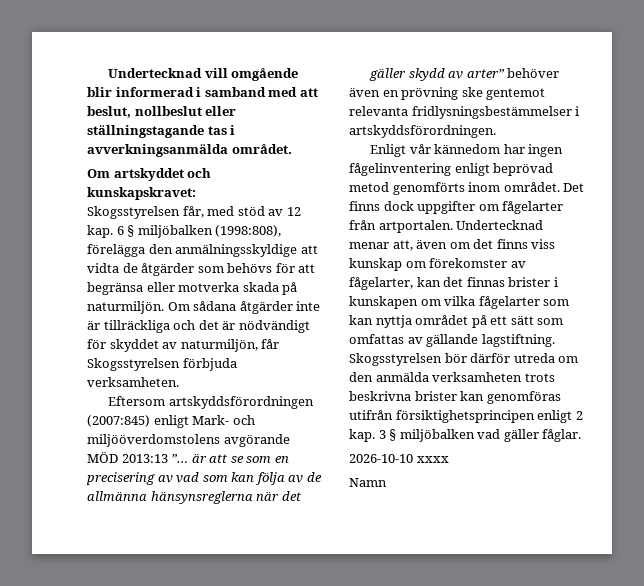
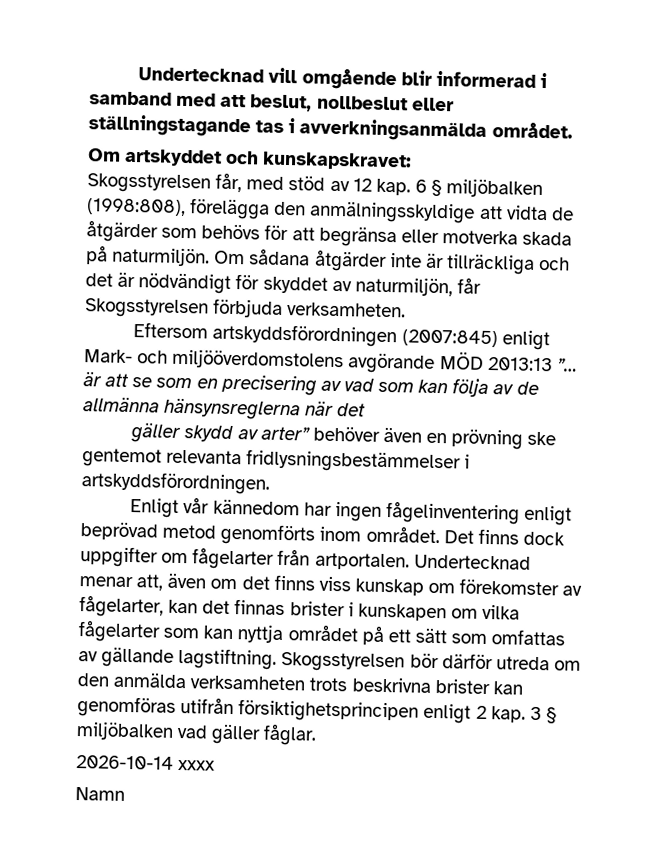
[349,454,413,463] 2026-10-10 -> [76,754,174,770] 2026-10-14

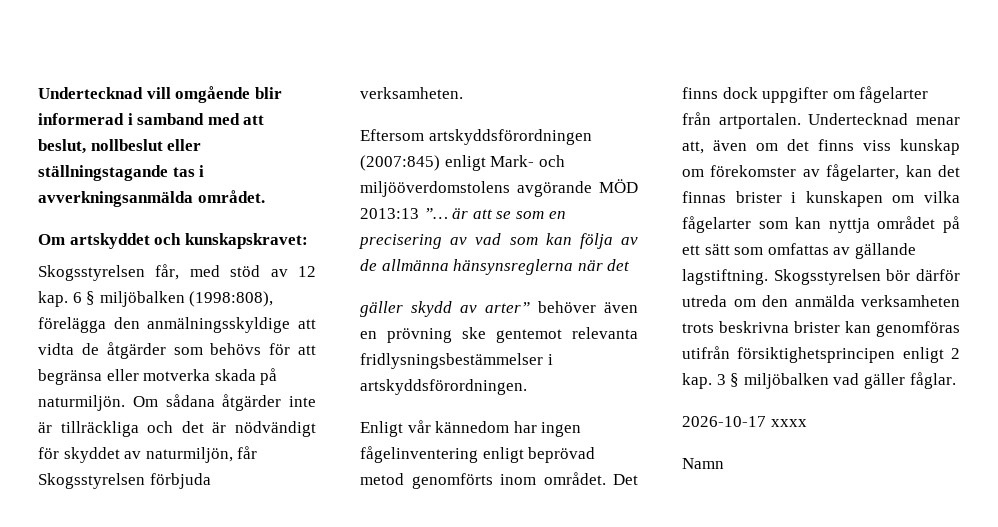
[76,754,174,770] 2026-10-14 -> [682,416,766,427] 2026-10-17

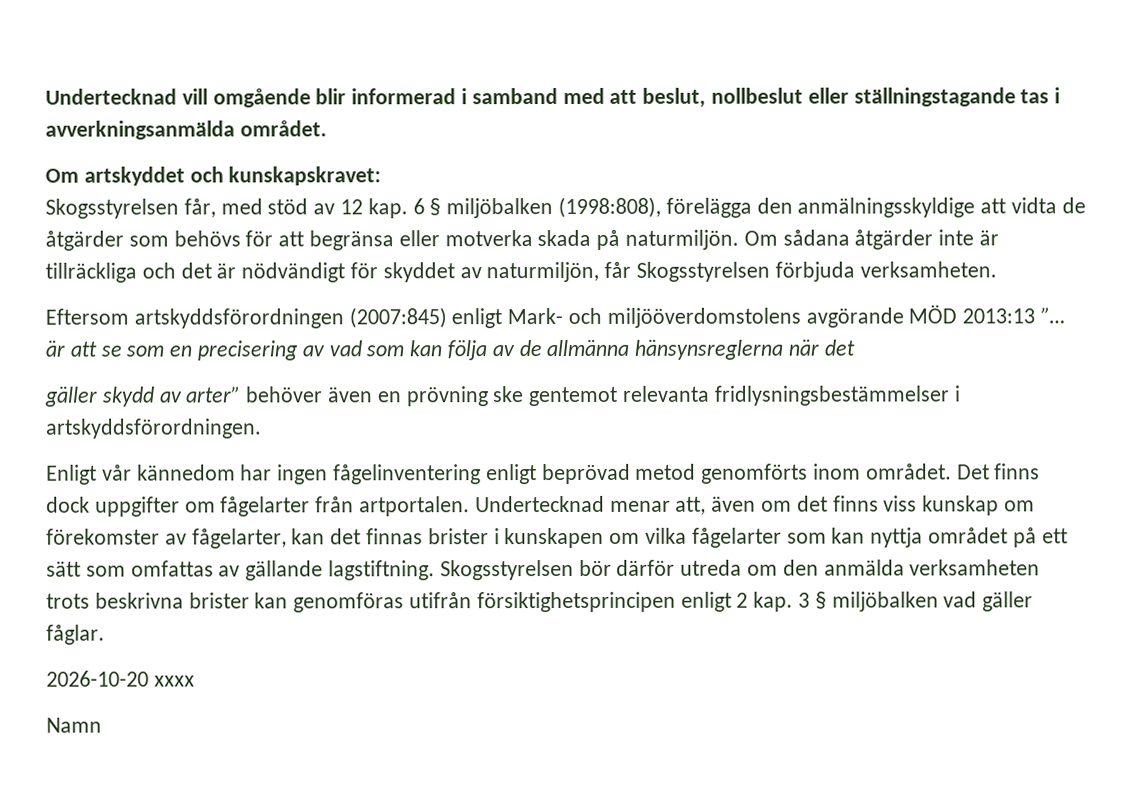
[682,416,766,427] 2026-10-17 -> [46,670,149,687] 2026-10-20

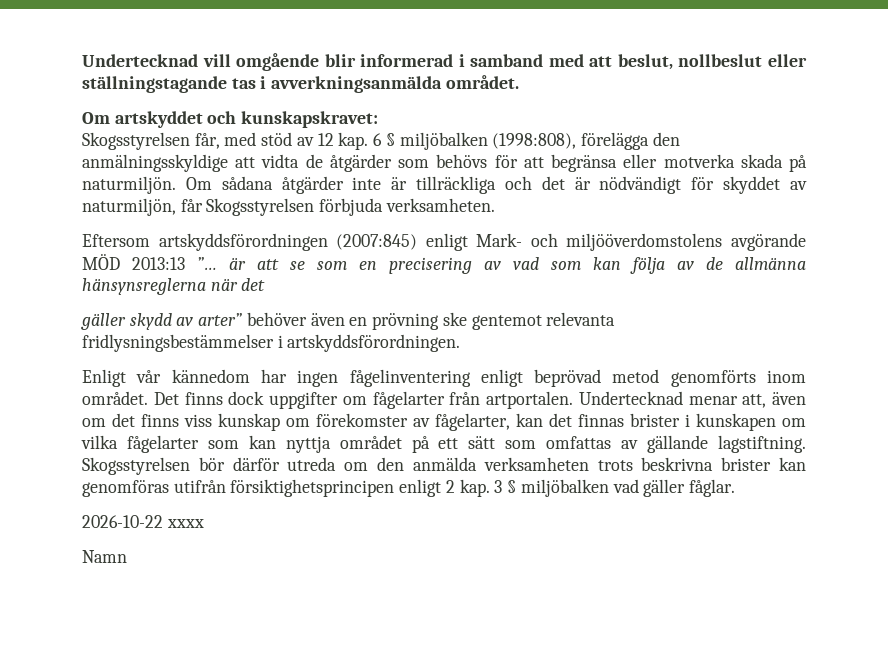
[46,670,149,687] 2026-10-20 -> [82,515,163,528] 2026-10-22

